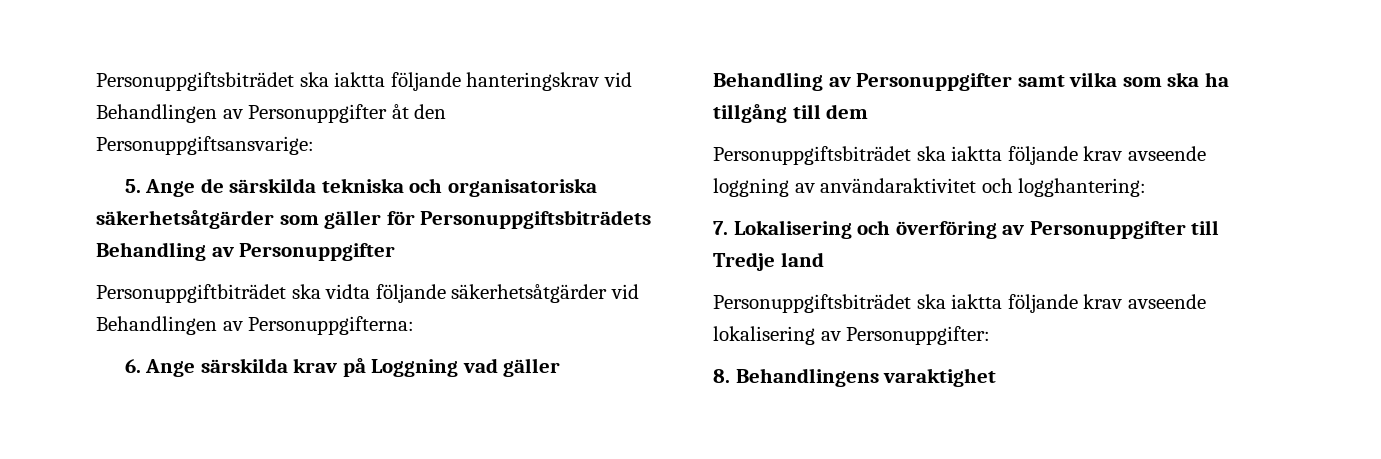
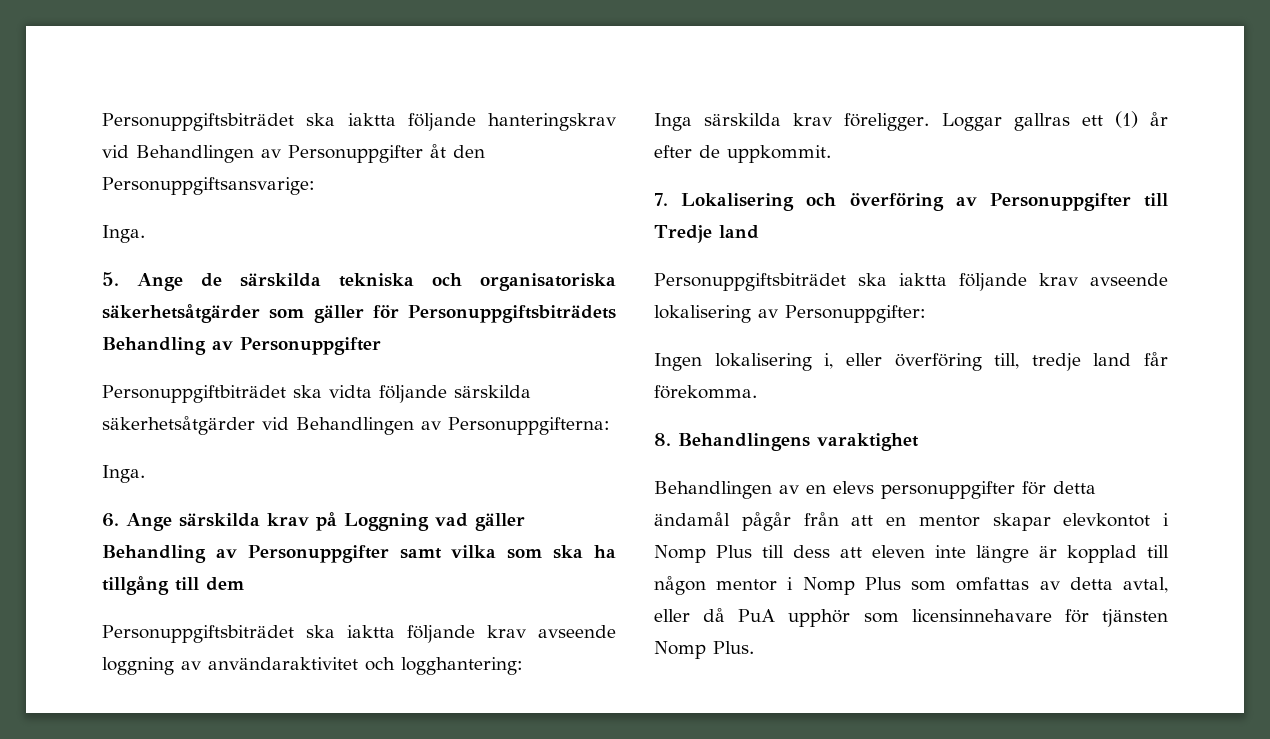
(314, 145) none -> [102,225,145,243] // Inga.
(446, 293) none -> [454,385,531,398] särskilda
(415, 325) none -> [102,465,145,483] // Inga.
(1147, 187) none -> [654,111,1168,131] [654,145,831,163] // Inga särskilda krav föreligger. Loggar gallras ett (1) år efter de uppkommit.
[713,368,997,387] 8. Behandlingens varaktighet -> [654,352,1168,371] [654,385,757,399] [654,433,919,451] [654,481,1096,499] [654,512,1169,531] [654,545,1169,563] [654,576,1168,595] [654,608,1168,627] [654,641,754,659] Ingen lokalisering i, eller överföring till, tredje land får förekomma. // 8. Behandlingens varaktighet // Behandlingen av en elevs personuppgifter för detta ändamål pågår från att en mentor skapar elevkontot i Nomp Plus till dess att eleven inte längre är kopplad till någon mentor i Nomp Plus som omfattas av detta avtal, eller då PuA upphör som licensinnehavare för tjänsten Nomp Plus.

